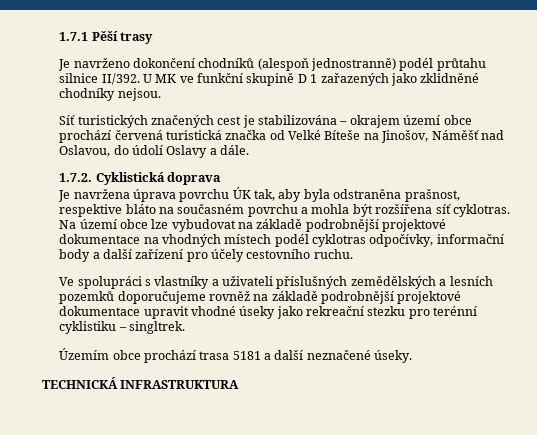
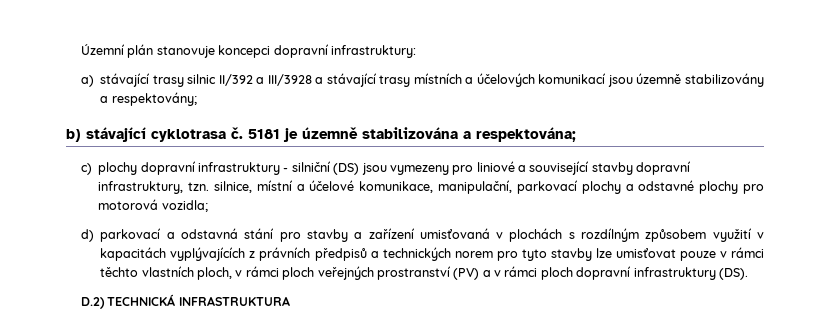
[59,31,153,44] [58,58,486,71] [59,73,480,86] [59,88,161,101] [59,115,472,128] [59,130,504,143] [59,145,250,158] [59,172,221,185] [58,187,460,202] [59,204,510,217] [59,219,447,232] [59,234,504,247] [59,249,353,262] [59,276,493,289] [59,291,462,304] [59,306,478,319] [59,321,185,334] [59,348,413,363] 1.7.1 Pěší trasy // Je navrženo dokončení chodníků (alespoň jednostranně) podél průtahu silnice II/392. U MK ve funkční skupině D 1 zařazených jako zklidněné chodníky nejsou. // Síť turistických značených cest je stabilizována – okrajem území obce prochází červená turistická značka od Velké Bíteše na Jinošov, Náměšť nad Oslavou, do údolí Oslavy a dále. // 1.7.2. Cyklistická doprava // Je navržena úprava povrchu ÚK tak, aby byla odstraněna prašnost, respektive bláto na současném povrchu a mohla být rozšířena síť cyklotras. Na území obce lze vybudovat na základě podrobnější projektové dokumentace na vhodných místech podél cyklotras odpočívky, informační body a další zařízení pro účely cestovního ruchu. // Ve spolupráci s vlastníky a uživateli příslušných zemědělských a lesních pozemků doporučujeme rovněž na základě podrobnější projektové dokumentace upravit vhodné úseky jako rekreační stezku pro terénní cyklistiku – singltrek. // Územím obce prochází trasa 5181 a další neznačené úseky. // -> [81,44,416,58] [81,73,764,87] [100,92,197,106] [66,127,577,142] [81,161,692,175] [98,180,765,194] [98,199,208,212] [81,228,765,242] [100,247,764,261] [100,266,748,280] [81,297,106,309] Územní plán stanovuje koncepci dopravní infrastruktury: // a) stávající trasy silnic II/392 a III/3928 a stávající trasy místních a účelových komunikací jsou územně stabilizovány a respektovány; // b) stávající cyklotrasa č. 5181 je územně stabilizována a respektována; // c) plochy dopravní infrastruktury - silniční (DS) jsou vymezeny pro liniové a související stavby dopravní infrastruktury, tzn. silnice, místní a účelové komunikace, manipulační, parkovací plochy a odstavné plochy pro motorová vozidla; // d) parkovací a odstavná stání pro stavby a zařízení umisťovaná v plochách s rozdílným způsobem využití v kapacitách vyplývajících z právních předpisů a technických norem pro tyto stavby lze umisťovat pouze v rámci těchto vlastních ploch, v rámci ploch veřejných prostranství (PV) a v rámci ploch dopravní infrastruktury (DS). // D.2)

